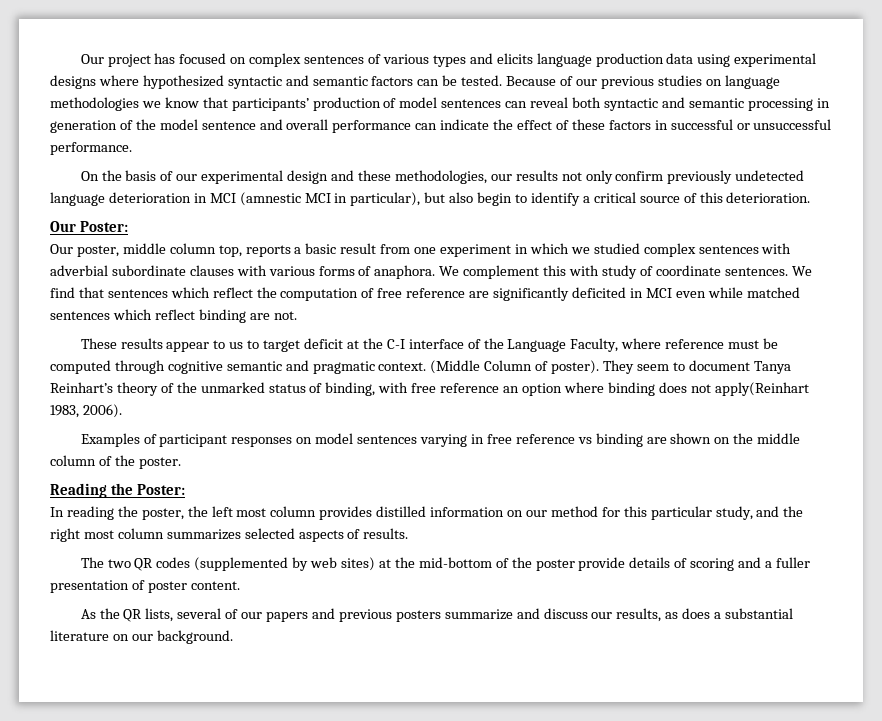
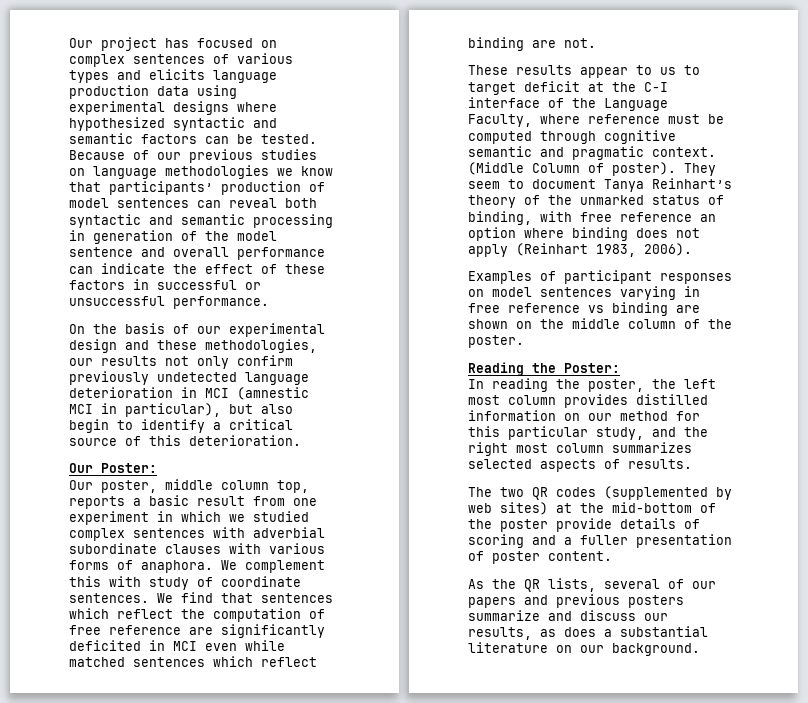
[714,382,809,396] apply(Reinhart -> [468,243,588,257] apply (Reinhart

